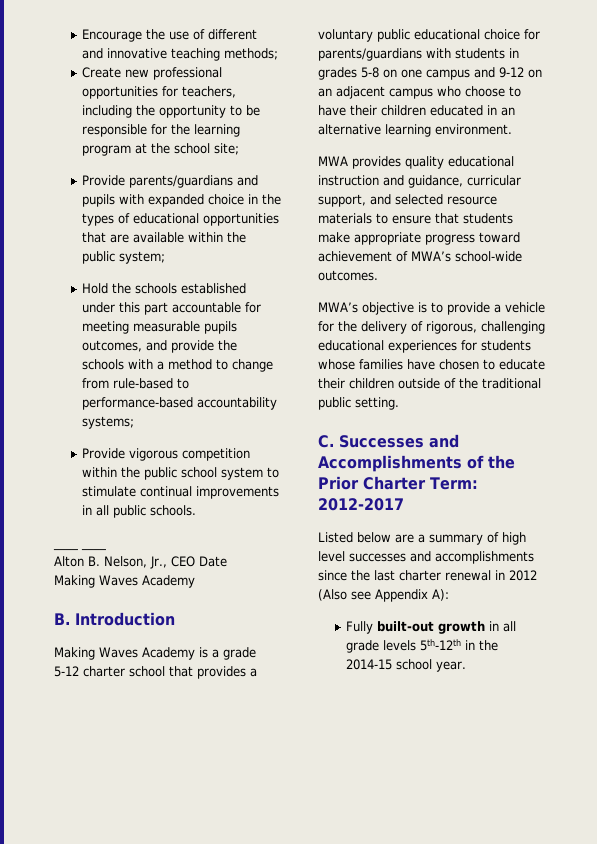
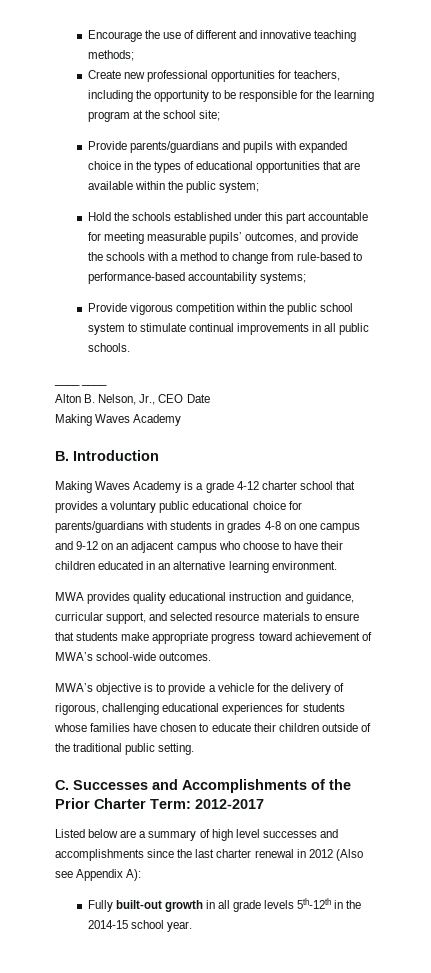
[204,321,238,334] pupils -> [208,232,242,244] pupils’
[54,666,79,677] 5-12 -> [236,481,259,490] 4-12
[361,67,379,78] 5-8 -> [264,521,281,530] 4-8

